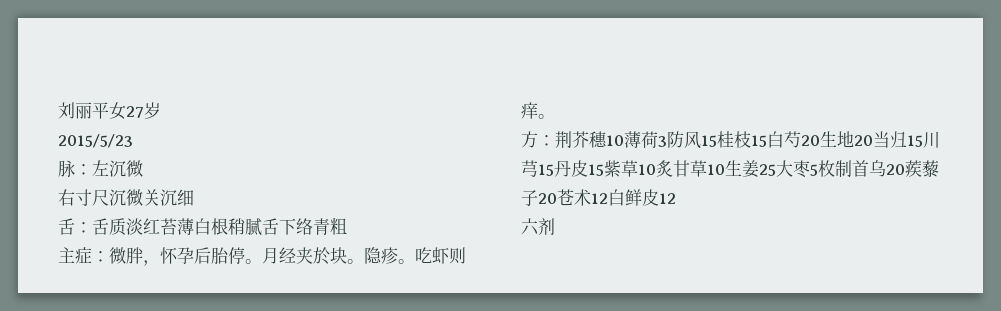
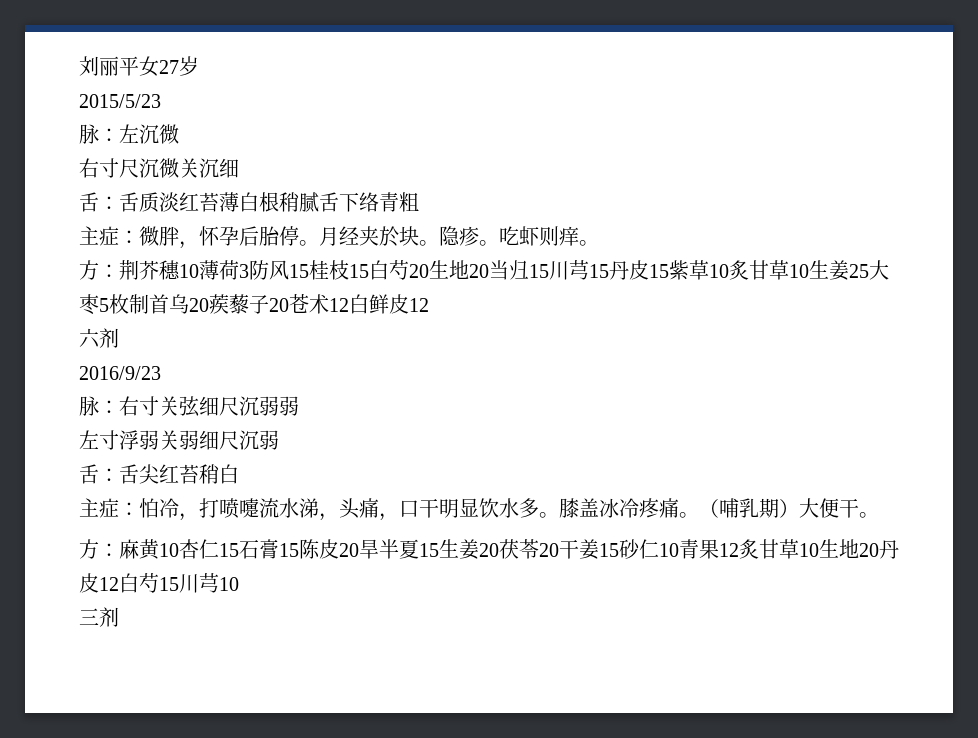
(555, 227) none -> [79,366,161,380] [79,396,299,417] [79,430,279,450] [79,464,239,484] [79,498,879,521] [79,539,899,560] [79,573,239,593] [79,607,119,627] // 2016/9/23 // 脉：右寸关弦细尺沉弱弱 // 左寸浮弱关弱细尺沉弱 // 舌：舌尖红苔稍白 // 主症：怕冷，打喷嚏流水涕，头痛，口干明显饮水多。膝盖冰冷疼痛。（哺乳期）大便干。 // 方：麻黄10杏仁15石膏15陈皮20旱半夏15生姜20茯苓20干姜15砂仁10青果12炙甘草10生地20丹皮12白芍15川芎10 // 三剂

